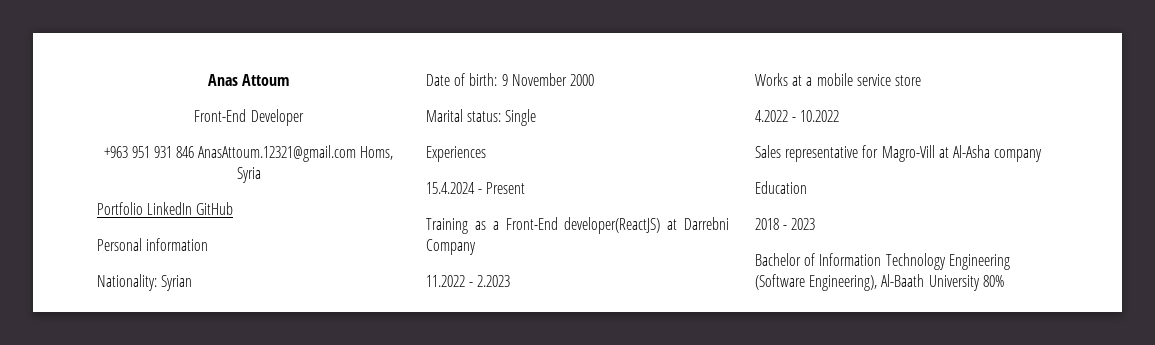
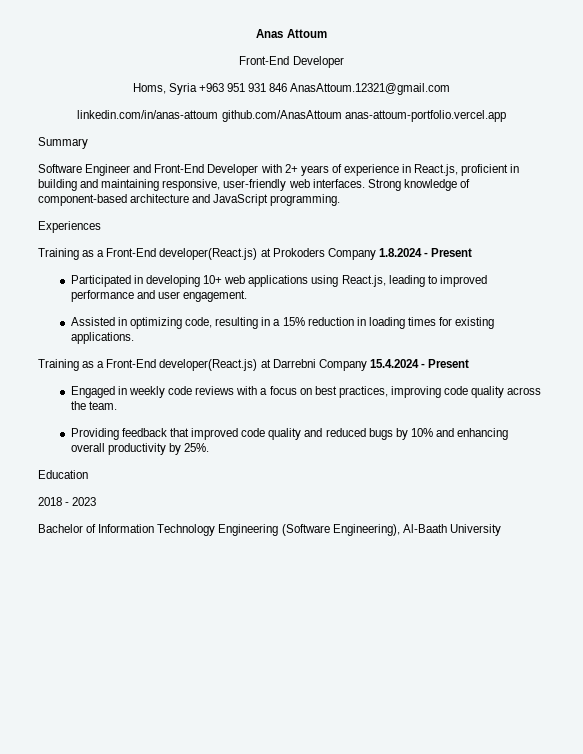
(304, 117) none -> [132,83,197,95] Homs, Syria
[360,146,394,160] [236,167,261,183] [97,202,234,215] [97,238,209,251] [97,274,193,291] [426,73,594,86] [426,109,537,126] [426,146,486,162] [426,182,526,194] [426,217,729,234] [426,239,476,255] [426,275,511,287] [755,73,921,86] [755,110,840,122] [755,145,1043,162] Homs, Syria // Portfolio LinkedIn GitHub // Personal information // Nationality: Syrian // Date of birth: 9 November 2000 // Marital status: Single // Experiences // 15.4.2024 - Present // Training as a Front-End developer(ReactJS) at Darrebni Company // 11.2022 - 2.2023 // Works at a mobile service store // 4.2022 - 10.2022 // Sales representative for Magro-Vill at Al-Asha company -> [77,110,506,122] [38,137,88,149] [38,164,520,176] [38,179,470,191] [38,194,341,206] [38,221,101,233] [38,248,473,260] [70,275,487,287] [70,290,248,302] [70,317,495,329] [70,332,134,344] [38,359,470,371] [70,386,542,398] [70,401,117,410] [70,428,509,440] [70,443,210,455] // linkedin.com/in/anas-attoum github.com/AnasAttoum anas-attoum-portfolio.vercel.app // Summary // Software Engineer and Front-End Developer with 2+ years of experience in React.js, proficient in building and maintaining responsive, user-friendly web interfaces. Strong knowledge of component-based architecture and JavaScript programming. // Experiences // Training as a Front-End developer(React.js) at Prokoders Company 1.8.2024 - Present // Participated in developing 10+ web applications using React.js, leading to improved performance and user engagement. // Assisted in optimizing code, resulting in a 15% reduction in loading times for existing applications. // Training as a Front-End developer(React.js) at Darrebni Company 15.4.2024 - Present // Engaged in weekly code reviews with a focus on best practices, improving code quality across the team. // Providing feedback that improved code quality and reduced bugs by 10% and enhancing overall productivity by 25%.
[982,275,1004,287] 80% -> (501, 530) none

